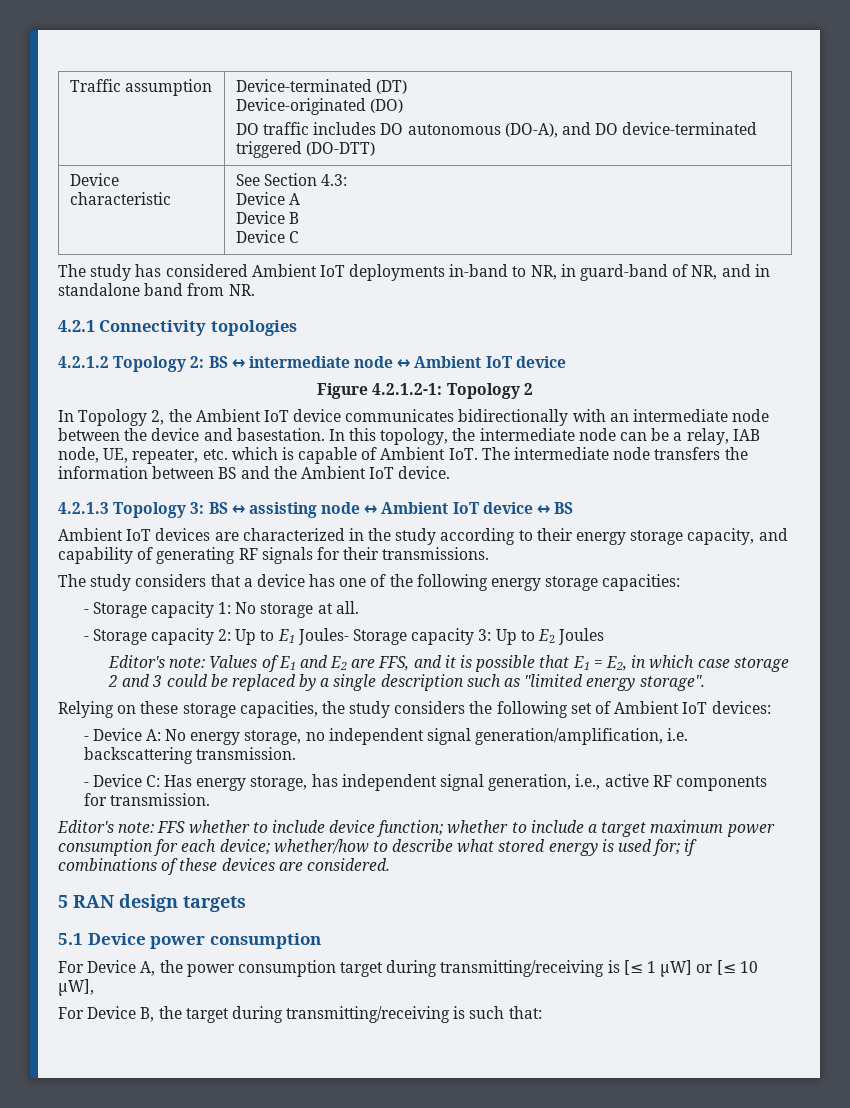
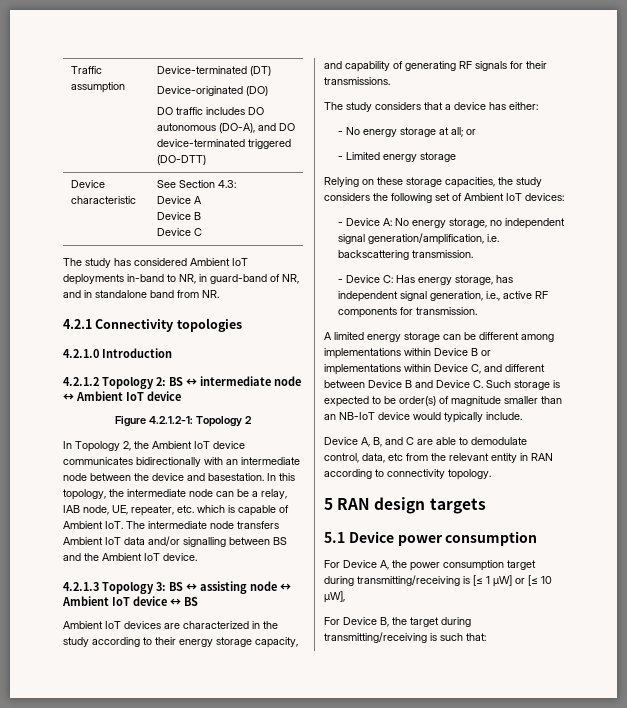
(297, 328) none -> [63,348,172,358] // 4.2.1.0 Introduction
[724,447,748,460] [58,466,148,479] the information -> [63,536,226,547] Ambient IoT data and/or signalling
[339,574,681,591] [83,601,359,618] [83,628,605,645] [107,655,789,672] [107,674,705,691] one of the following energy storage capacities: // - Storage capacity 1: No storage at all. // - Storage capacity 2: Up to E1 Joules- Storage capacity 3: Up to E2 Joules // Editor's note: Values of E1 and E2 are FFS, and it is possible that E1 = E2, in which case storage 2 and 3 could be replaced by a single description such as "limited energy storage". -> [509,102,538,110] [337,127,476,137] [337,152,456,162] either: // - No energy storage at all; or // - Limited energy storage
[57,820,775,837] [58,839,698,856] [58,858,390,875] Editor's note: FFS whether to include device function; whether to include a target maximum power consumption for each device; whether/how to describe what stored energy is used for; if combinations of these devices are considered. -> [324,332,554,342] [324,348,491,359] [324,364,545,375] [324,380,560,390] [324,396,562,407] [324,412,522,423] [324,437,527,447] [324,453,553,463] [324,469,491,480] A limited energy storage can be different among implementations within Device B or implementations within Device C, and different between Device B and Device C. Such storage is expected to be order(s) of magnitude smaller than an NB-IoT device would typically include. // Device A, B, and C are able to demodulate control, data, etc from the relevant entity in RAN according to connectivity topology.

